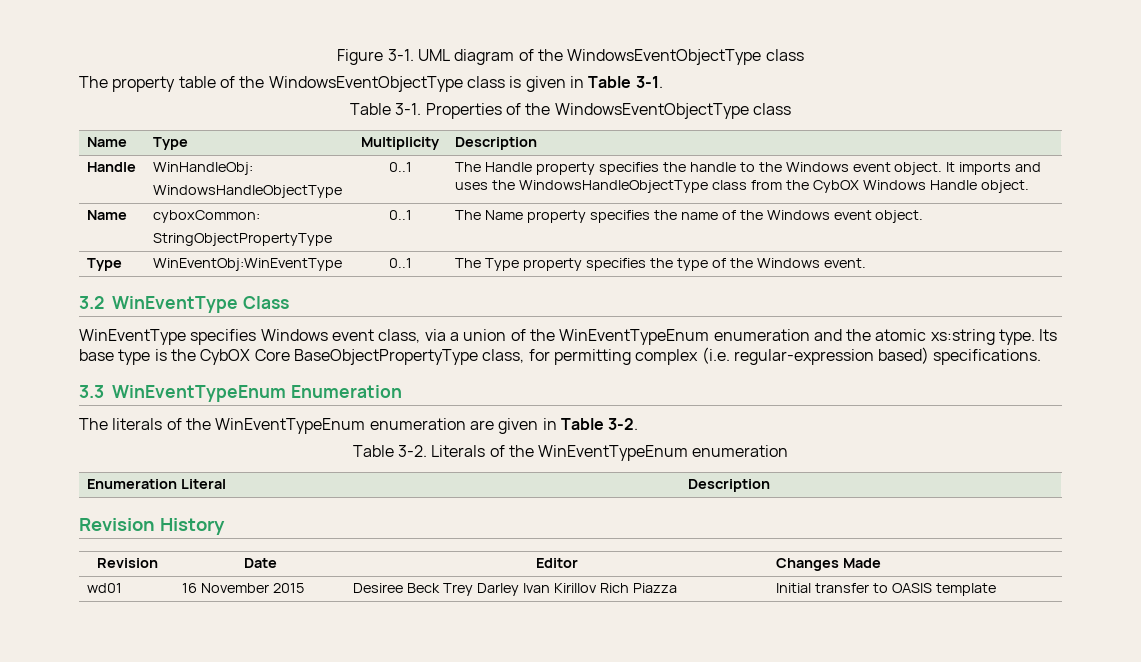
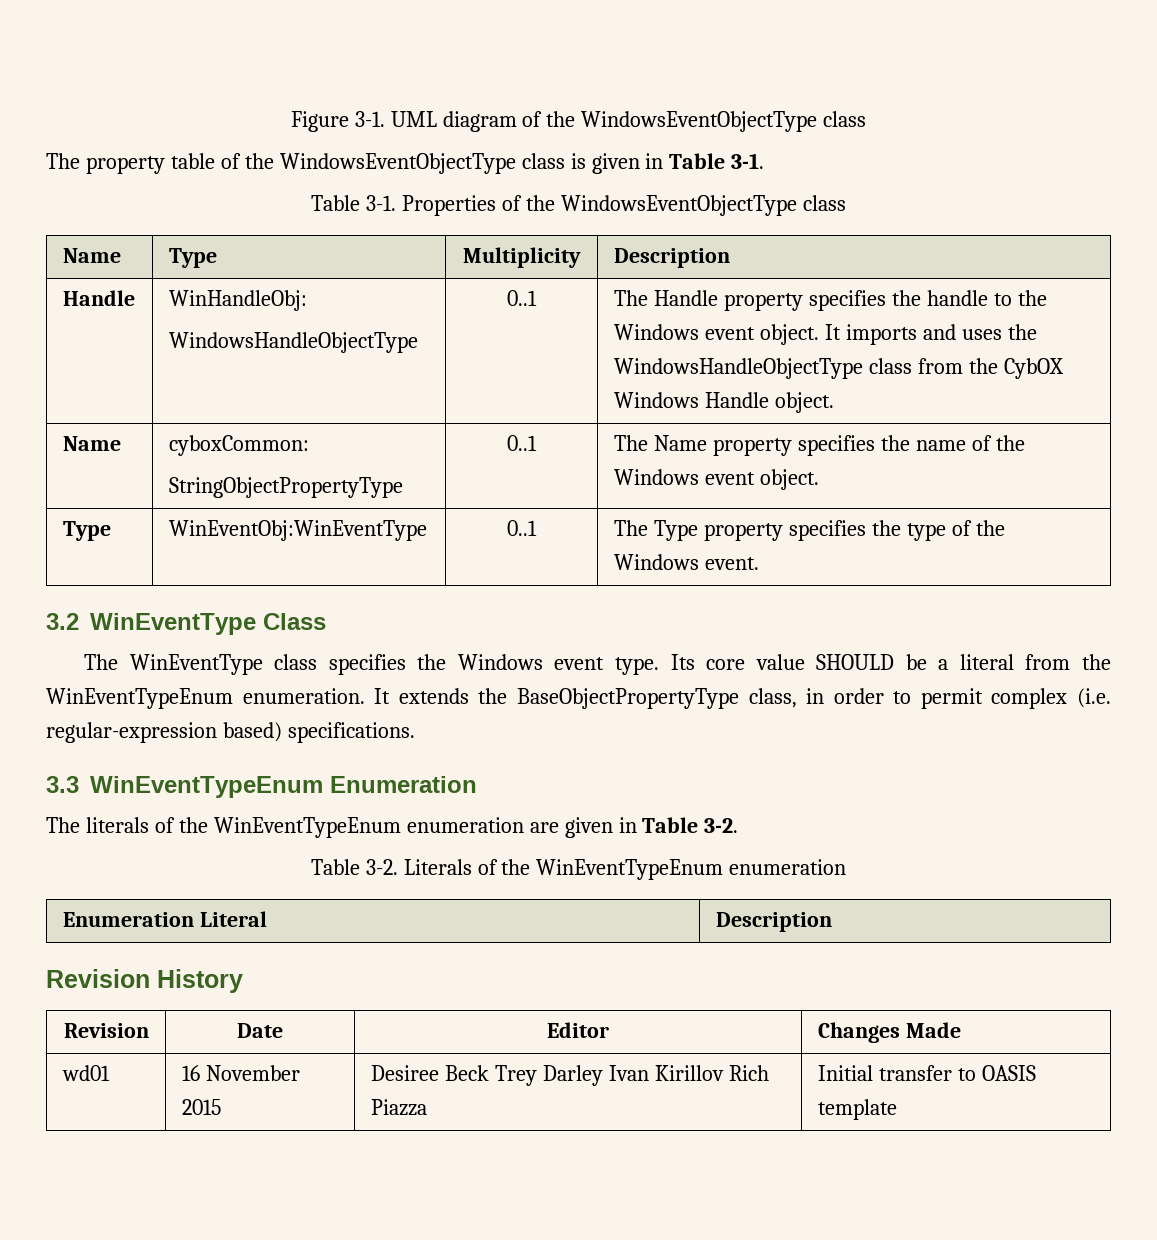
[79,329,1058,345] [79,349,631,365] WinEventType specifies Windows event class, via a union of the WinEventTypeEnum enumeration and the atomic xs:string type. Its base type is the CybOX Core BaseObjectPropertyType class, for permitting -> [84,654,1111,675] [46,688,983,709] The WinEventType class specifies the Windows event type. Its core value SHOULD be a literal from the WinEventTypeEnum enumeration. It extends the BaseObjectPropertyType class, in order to permit

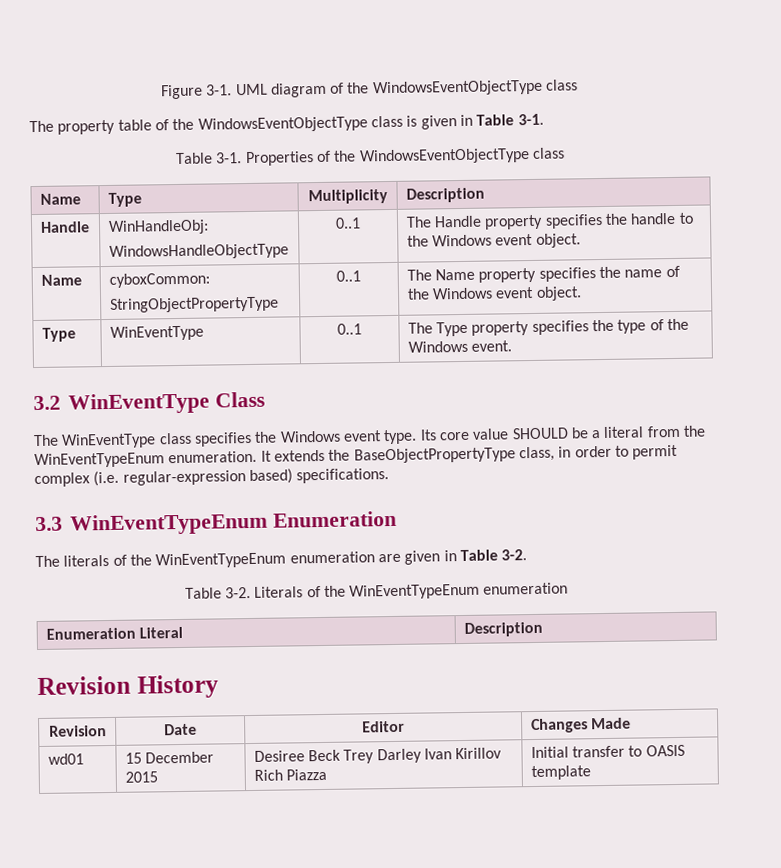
[824,324,1037,345] [613,358,1064,379] [613,392,834,413] It imports and uses the WindowsHandleObjectType class from the CybOX Windows Handle object. -> (581, 240) none
[168,520,427,541] WinEventObj:WinEventType -> [109,325,204,341] WinEventType
[181,1065,300,1081] 16 November -> [124,751,214,764] 15 December

